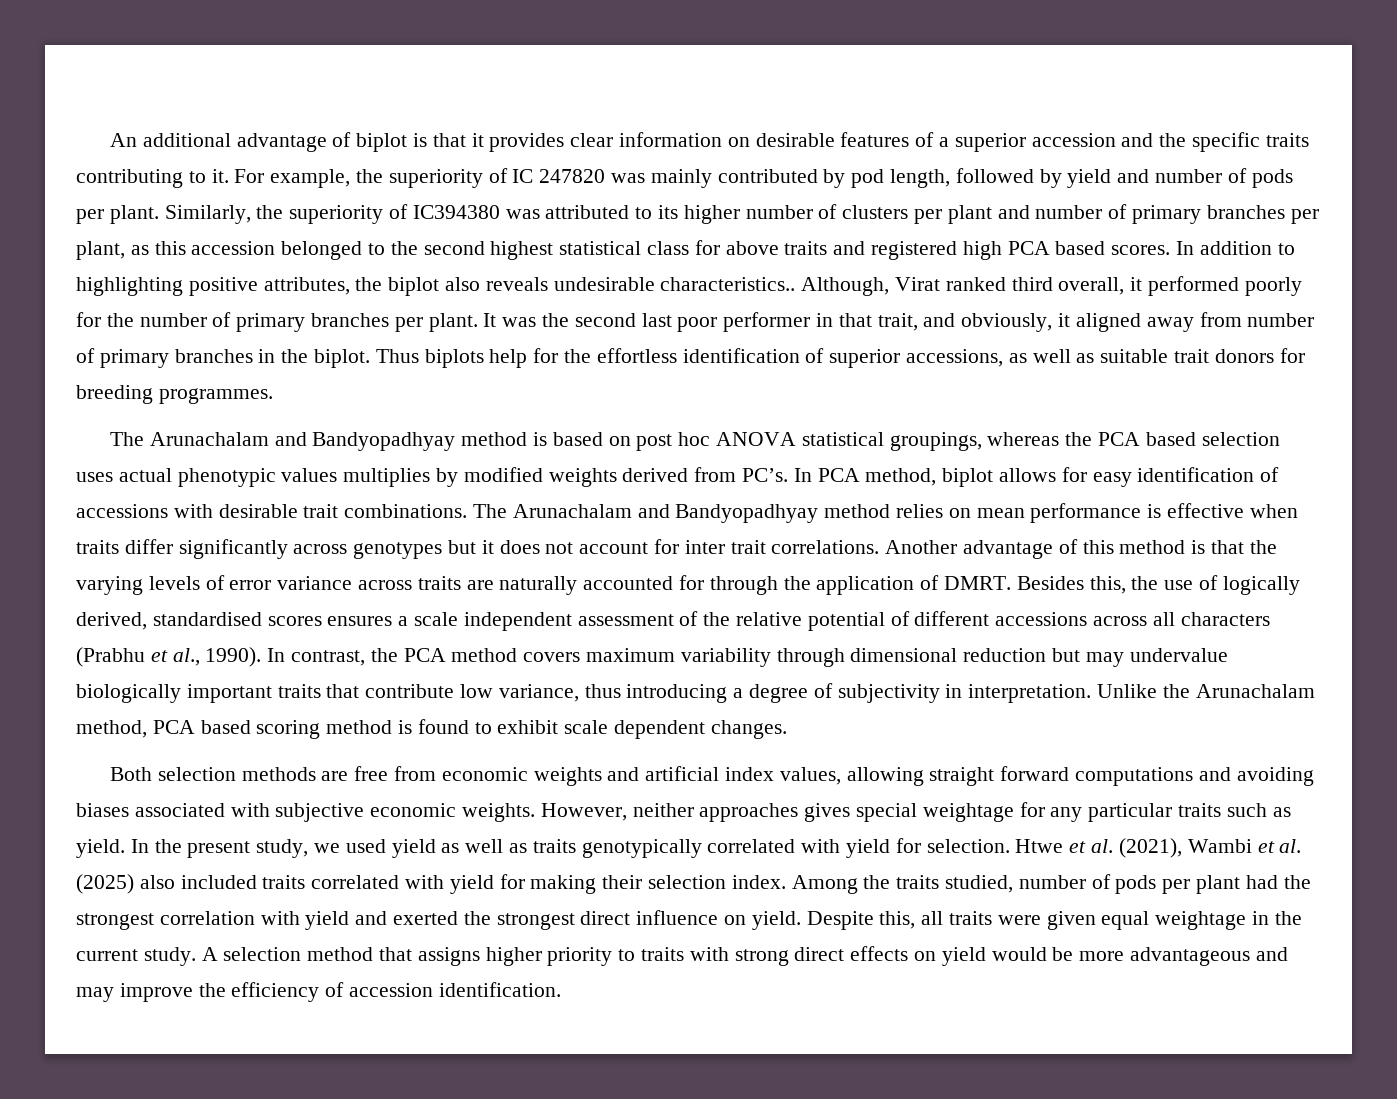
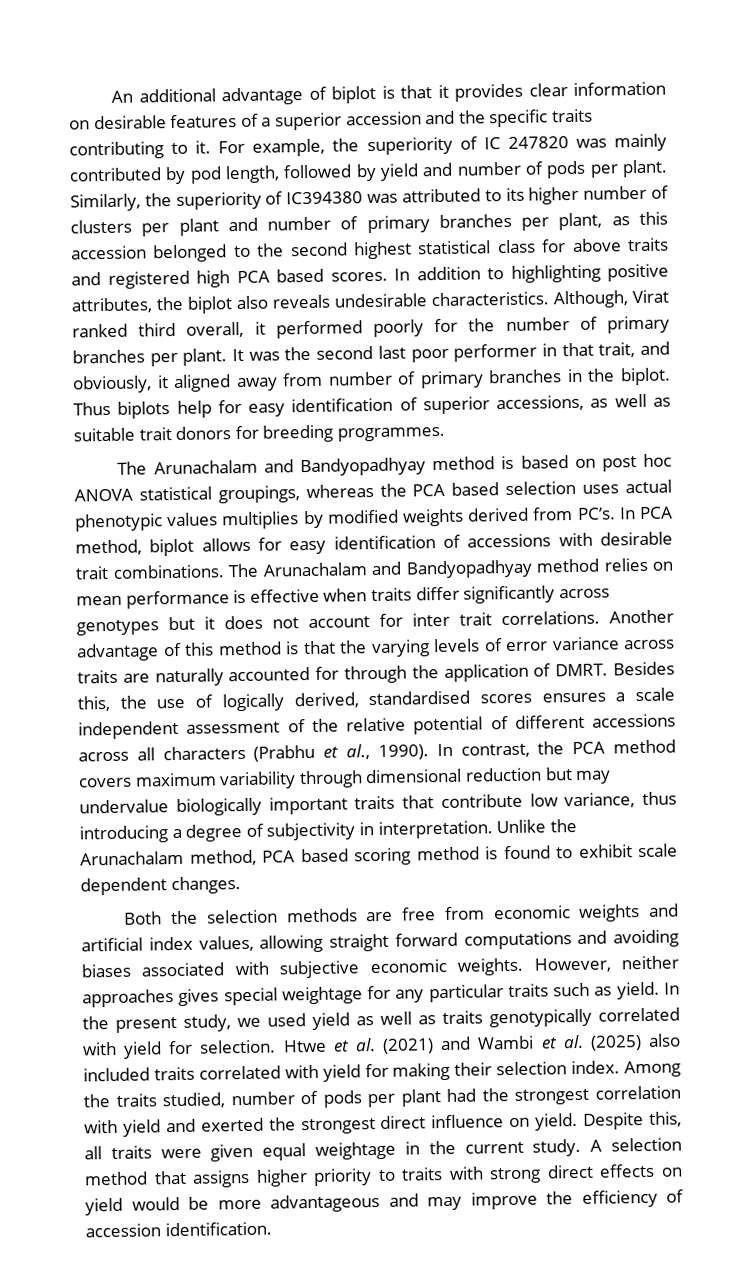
[660,277,796,291] characteristics.. -> [431,291,549,307] characteristics.
[564,348,677,363] the effortless -> [248,403,286,417] easy
(152, 774) none -> [171,910,199,925] the
[1118,838,1182,858] (2021), -> [382,1036,472,1054] (2021) and

